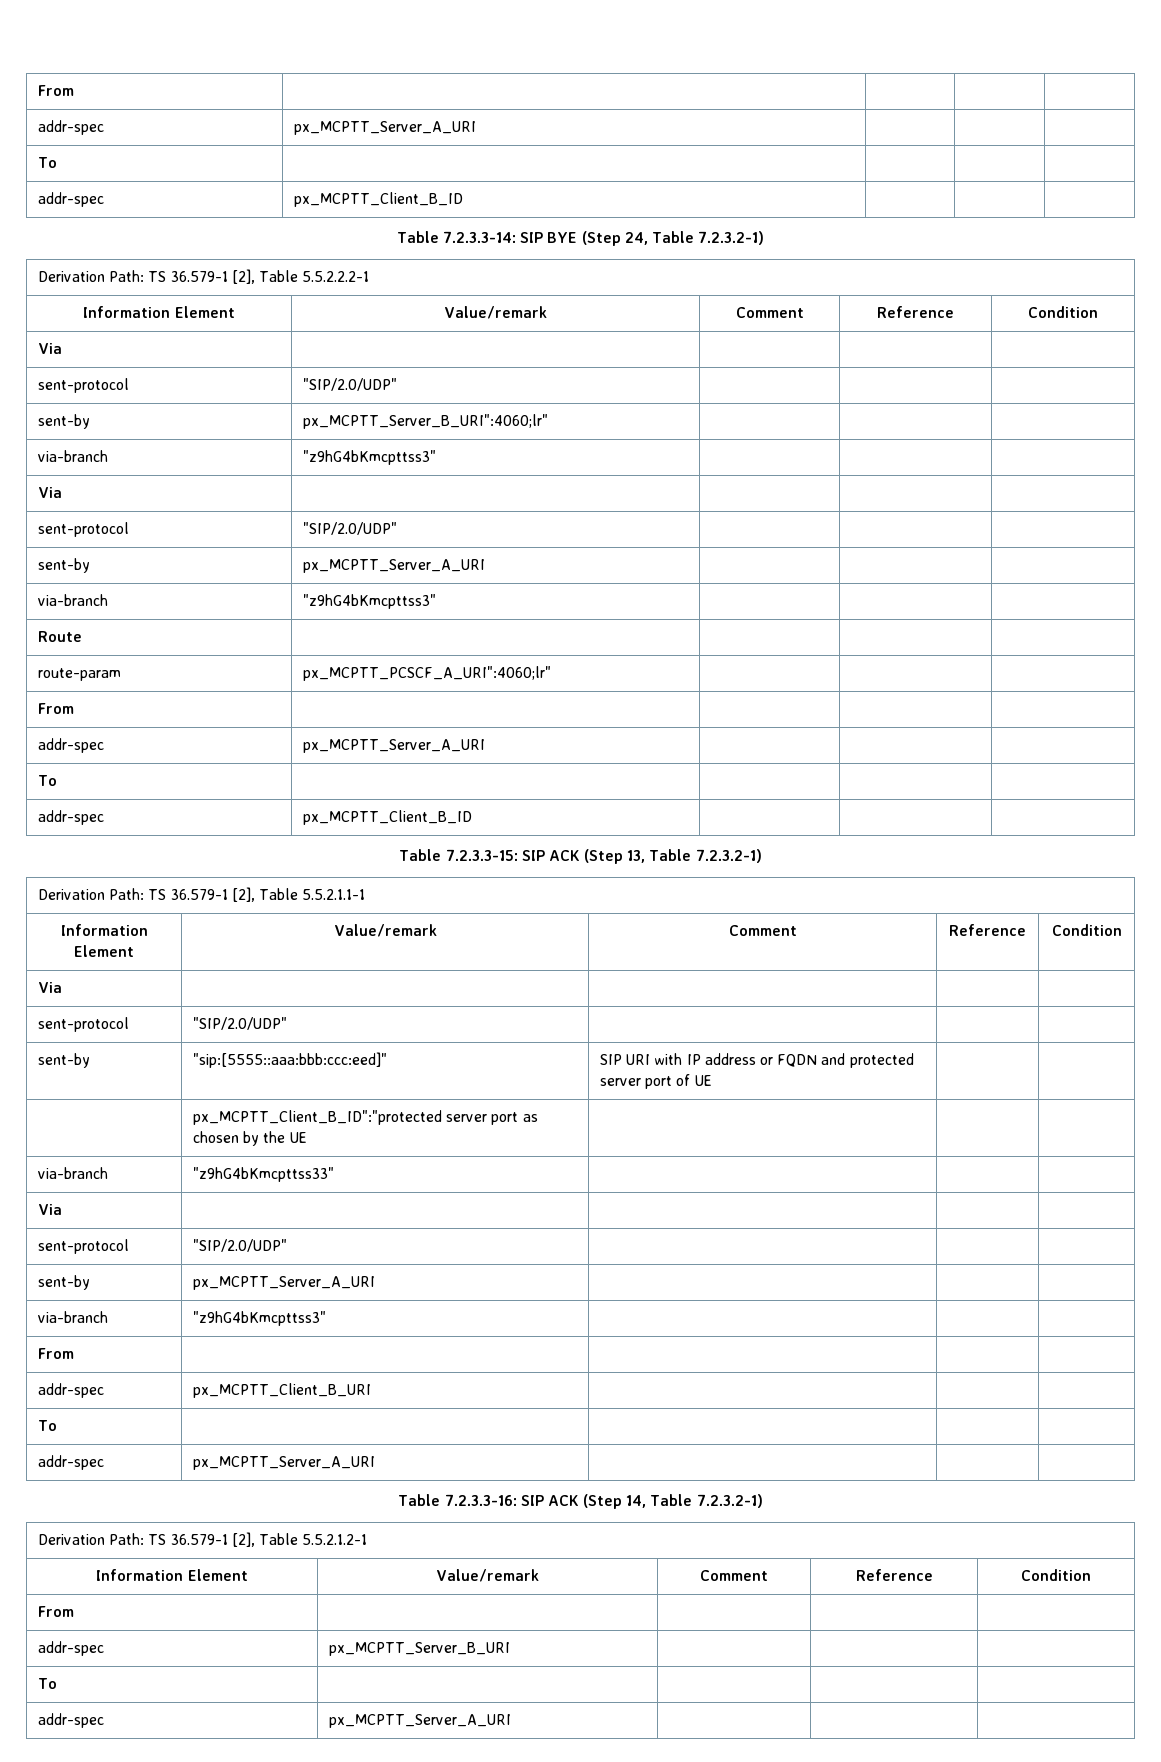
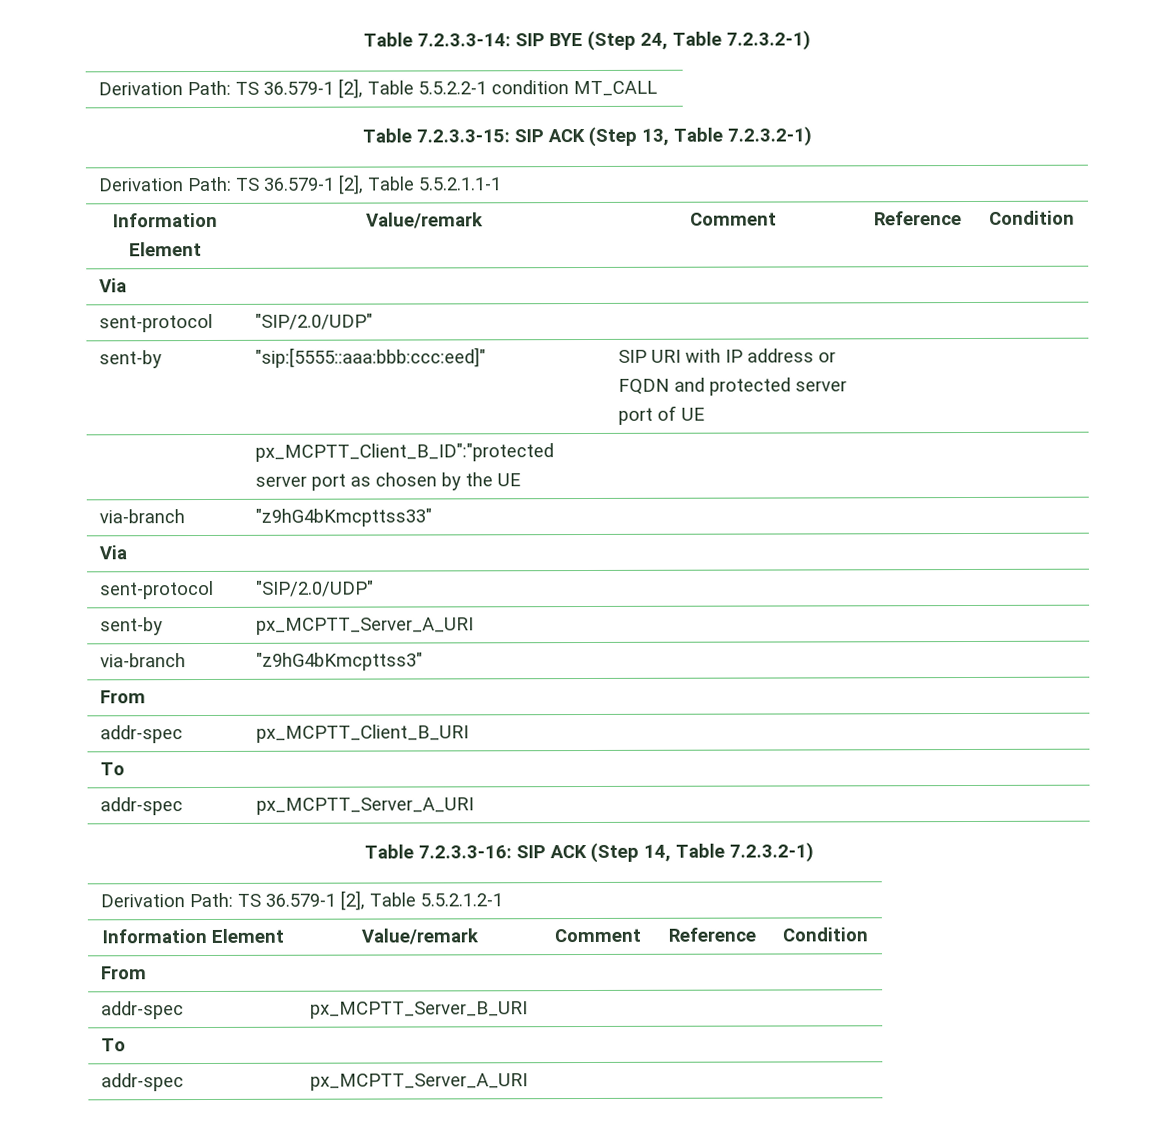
[38,85,75,96] [38,120,105,135] [294,121,477,135] [38,157,58,168] [38,192,105,207] [294,192,464,207] From | | | | // addr-spec | px_MCPTT_Server_A_URI | | | // To | | | | // addr-spec | px_MCPTT_Client_B_ID | | | // -> (362, 39) none
[302,271,370,282] [83,306,235,318] [444,306,547,319] [735,307,804,318] [877,306,954,318] [1028,306,1098,318] [38,343,63,354] [38,378,130,393] [303,378,398,391] [38,414,91,429] [303,414,549,429] [38,450,109,462] [303,450,437,465] [38,487,63,498] [38,522,130,537] [303,522,398,535] [38,558,91,573] [303,559,486,573] [38,594,109,606] [303,594,437,609] [38,631,83,642] [38,668,122,681] [303,666,552,681] [38,703,75,714] [38,738,105,753] [303,739,486,753] [38,775,58,786] [38,810,105,825] [303,810,473,825] 5.5.2.2.2-1 // Information Element | Value/remark | Comment | Reference | Condition // Via | | | | // sent-protocol | "SIP/2.0/UDP" | | | // sent-by | px_MCPTT_Server_B_URI":4060;lr" | | | // via-branch | "z9hG4bKmcpttss3" | | | // Via | | | | // sent-protocol | "SIP/2.0/UDP" | | | // sent-by | px_MCPTT_Server_A_URI | | | // via-branch | "z9hG4bKmcpttss3" | | | // Route | | | | // route-param | px_MCPTT_PCSCF_A_URI":4060;lr" | | | // From | | | | // addr-spec | px_MCPTT_Server_A_URI | | | // To | | | | // addr-spec | px_MCPTT_Client_B_ID | | | -> [418,80,658,97] 5.5.2.2-1 condition MT_CALL

